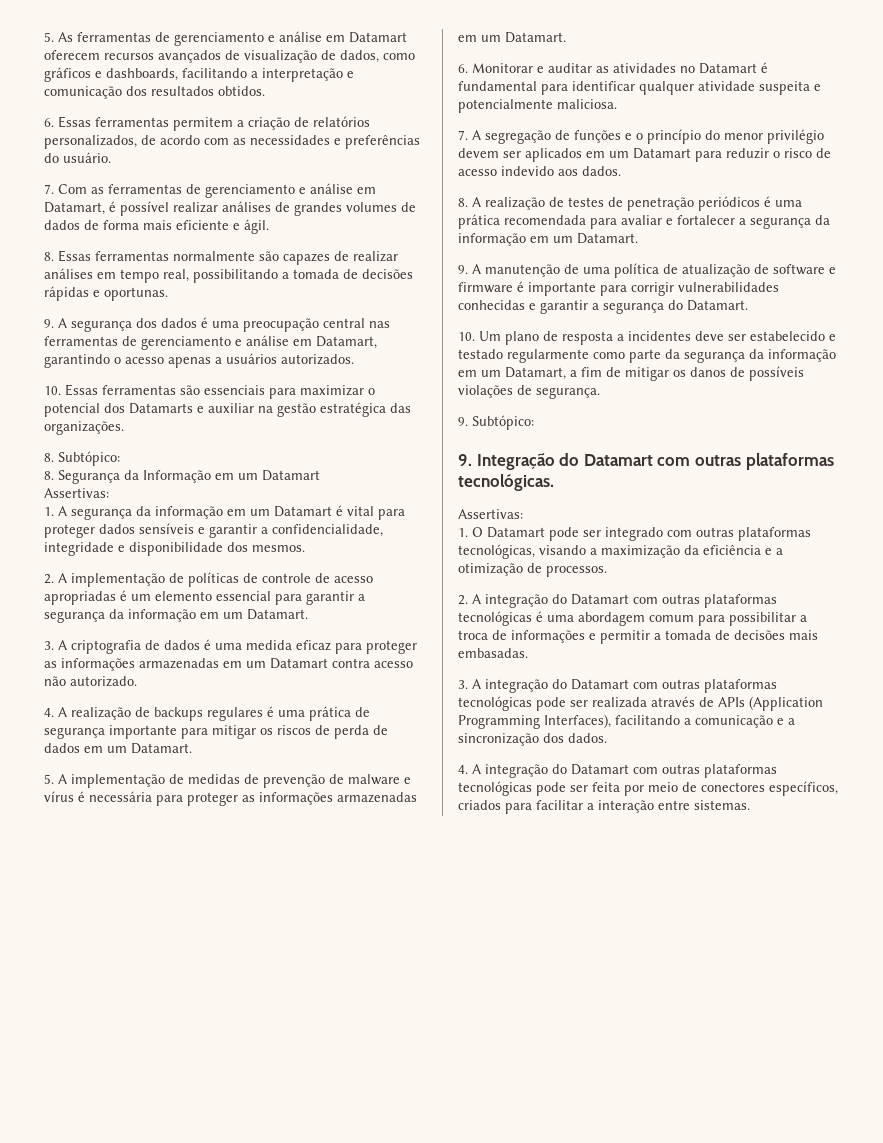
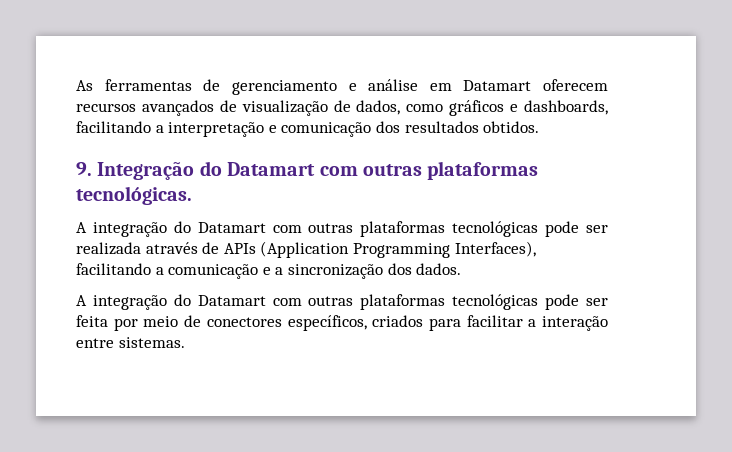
[44,32,54,42] 5. -> (76, 85) none
[44,116,370,131] [44,135,420,149] [44,152,111,163] [44,183,376,198] [44,201,416,216] [44,219,269,234] [44,250,398,265] [44,268,413,283] [44,286,168,301] [44,317,390,332] [44,335,377,350] [44,353,354,368] [44,384,375,399] [44,402,411,417] [44,421,124,435] [44,451,120,466] [44,470,320,484] [44,488,109,498] [44,505,405,520] [44,523,383,538] [44,542,305,556] [44,572,373,587] [44,590,365,605] [44,609,308,623] [44,639,417,654] [44,658,413,671] [44,676,137,687] [44,706,370,721] [44,725,388,739] [44,743,192,754] [44,774,411,788] [44,791,417,806] [458,32,566,43] [458,62,768,74] [458,81,821,95] [458,99,617,113] [458,129,824,144] [458,148,831,162] [458,166,621,176] [458,196,802,211] [458,214,830,229] [458,233,638,246] [458,263,836,278] [458,281,779,296] [458,300,748,314] [458,331,836,345] [458,349,836,363] [458,366,804,381] [458,385,600,399] [458,415,534,430] // 6. Essas ferramentas permitem a criação de relatórios personalizados, de acordo com as necessidades e preferências do usuário. // 7. Com as ferramentas de gerenciamento e análise em Datamart, é possível realizar análises de grandes volumes de dados de forma mais eficiente e ágil. // 8. Essas ferramentas normalmente são capazes de realizar análises em tempo real, possibilitando a tomada de decisões rápidas e oportunas. // 9. A segurança dos dados é uma preocupação central nas ferramentas de gerenciamento e análise em Datamart, garantindo o acesso apenas a usuários autorizados. // 10. Essas ferramentas são essenciais para maximizar o potencial dos Datamarts e auxiliar na gestão estratégica das organizações. // 8. Subtópico: // 8. Segurança da Informação em um Datamart // Assertivas: // 1. A segurança da informação em um Datamart é vital para proteger dados sensíveis e garantir a confidencialidade, integridade e disponibilidade dos mesmos. // 2. A implementação de políticas de controle de acesso apropriadas é um elemento essencial para garantir a segurança da informação em um Datamart. // 3. A criptografia de dados é uma medida eficaz para proteger as informações armazenadas em um Datamart contra acesso não autorizado. // 4. A realização de backups regulares é uma prática de segurança importante para mitigar os riscos de perda de dados em um Datamart. // 5. A implementação de medidas de prevenção de malware e vírus é necessária para proteger as informações armazenadas em um Datamart. // 6. Monitorar e auditar as atividades no Datamart é fundamental para identificar qualquer atividade suspeita e potencialmente maliciosa. // 7. A segregação de funções e o princípio do menor privilégio devem ser aplicados em um Datamart para reduzir o risco de acesso indevido aos dados. // 8. A realização de testes de penetração periódicos é uma prática recomendada para avaliar e fortalecer a segurança da informação em um Datamart. // 9. A manutenção de uma política de atualização de software e firmware é importante para corrigir vulnerabilidades conhecidas e garantir a segurança do Datamart. // 10. Um plano de resposta a incidentes deve ser estabelecido e testado regularmente como parte da segurança da informação em um Datamart, a fim de mitigar os danos de possíveis violações de segurança. // 9. Subtópico: -> (540, 127) none
[458,509,523,519] [458,527,811,541] [458,544,783,559] [458,563,607,577] [458,594,777,608] [458,611,807,626] [458,630,818,644] [458,648,528,658] [458,680,468,689] Assertivas: // 1. O Datamart pode ser integrado com outras plataformas tecnológicas, visando a maximização da eficiência e a otimização de processos. // 2. A integração do Datamart com outras plataformas tecnológicas é uma abordagem comum para possibilitar a troca de informações e permitir a tomada de decisões mais embasadas. // 3. -> (192, 195) none
[458,765,468,774] 4. -> (462, 269) none

